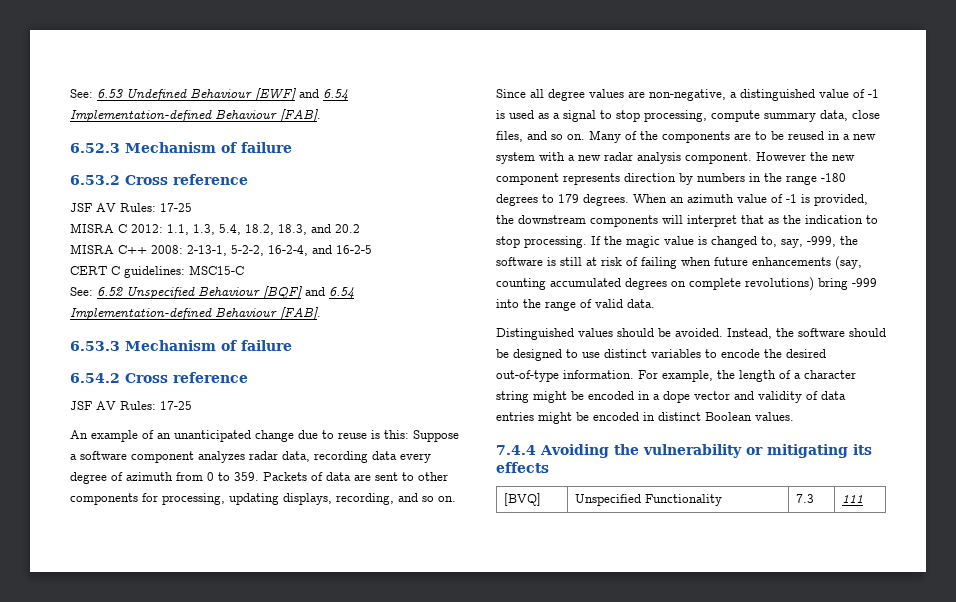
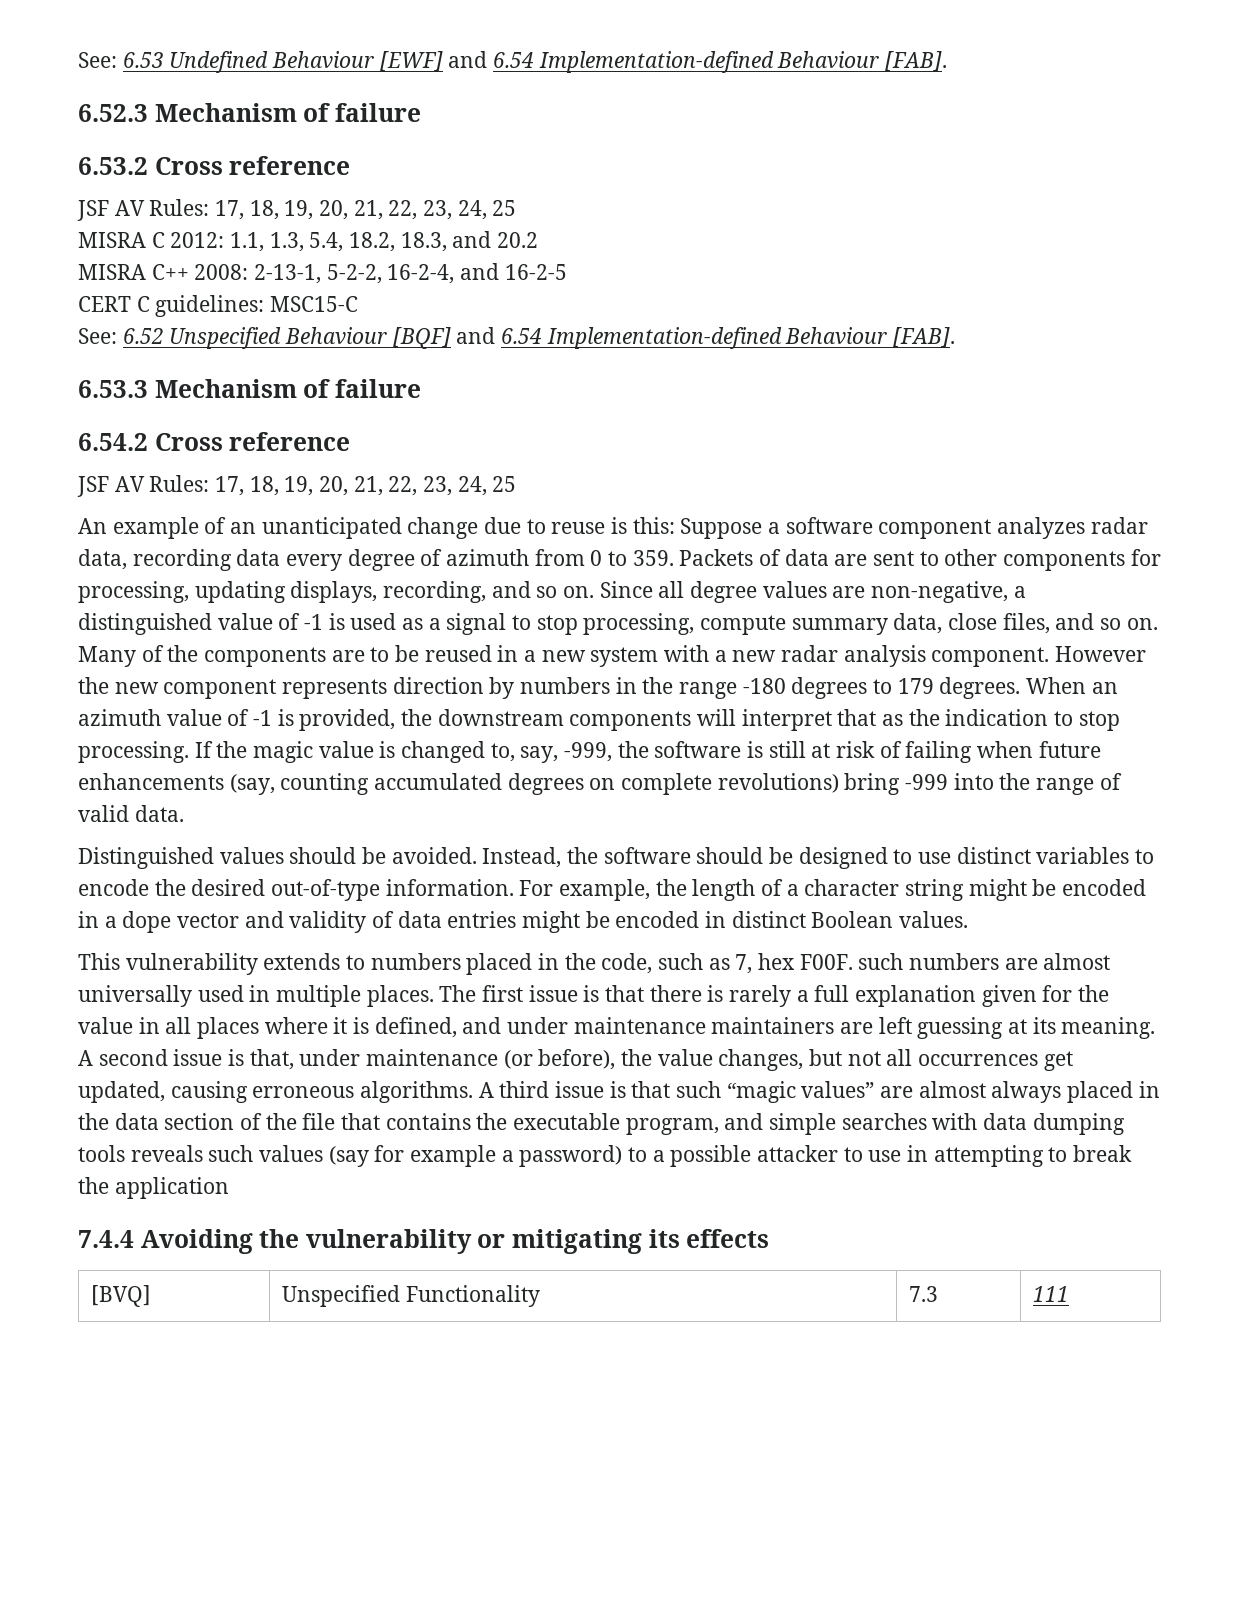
[160,203,192,212] 17-25 -> [215,200,517,220] 17, 18, 19, 20, 21, 22, 23, 24, 25
[160,401,192,410] 17-25 -> [215,476,517,496] 17, 18, 19, 20, 21, 22, 23, 24, 25
(794, 416) none -> [78,953,1111,975] [78,985,1110,1007] [78,1017,1156,1039] [78,1049,1073,1071] [78,1081,1160,1103] [78,1113,1125,1135] [78,1145,1133,1167] [78,1177,229,1199] // This vulnerability extends to numbers placed in the code, such as 7, hex F00F. such numbers are almost universally used in multiple places. The first issue is that there is rarely a full explanation given for the value in all places where it is defined, and under maintenance maintainers are left guessing at its meaning. A second issue is that, under maintenance (or before), the value changes, but not all occurrences get updated, causing erroneous algorithms. A third issue is that such “magic values” are almost always placed in the data section of the file that contains the executable program, and simple searches with data dumping tools reveals such values (say for example a password) to a possible attacker to use in attempting to break the application

